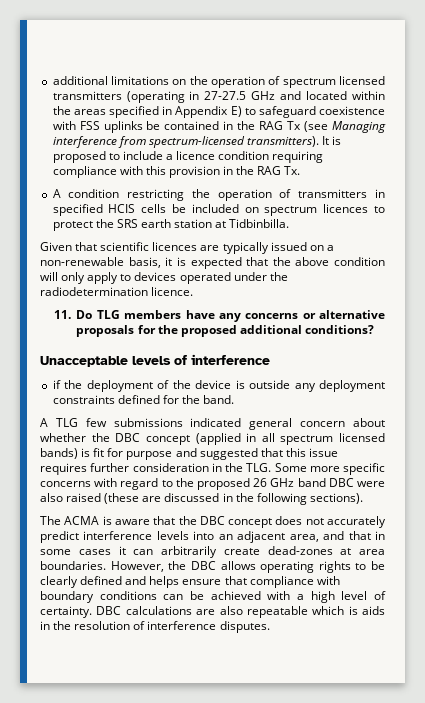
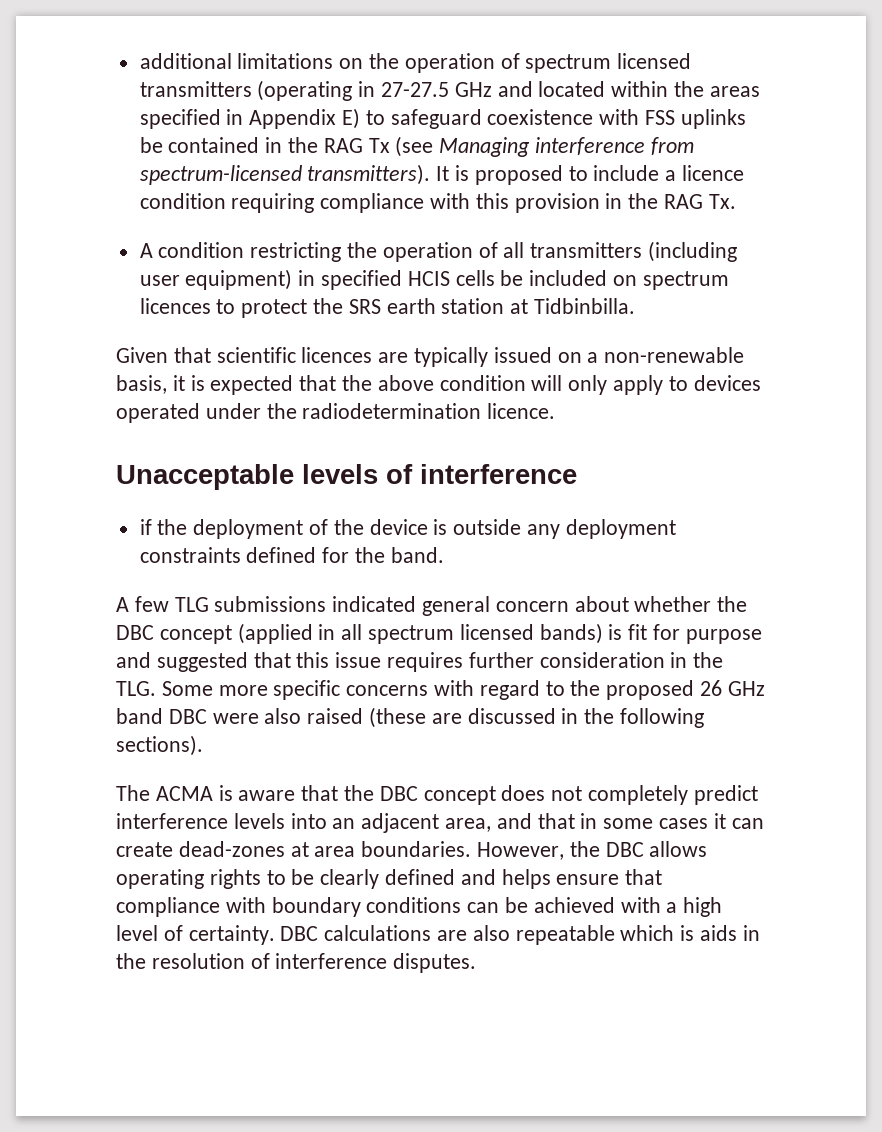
[298,189,368,198] transmitters -> [503,241,738,262] [139,269,293,290] all transmitters (including user equipment)
[53,310,385,322] [76,325,375,337] // 11. Do TLG members have any concerns or alternative proposals for the proposed additional conditions? -> (556, 411) none
[55,418,107,427] TLG few -> [134,596,209,612] few TLG
[327,516,387,528] accurately -> [588,785,689,805] completely
[161,546,217,558] arbitrarily -> (764, 823) none

